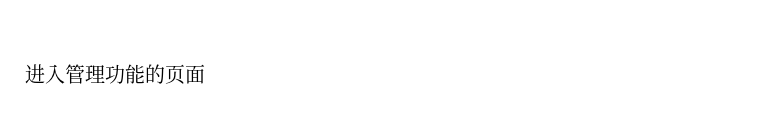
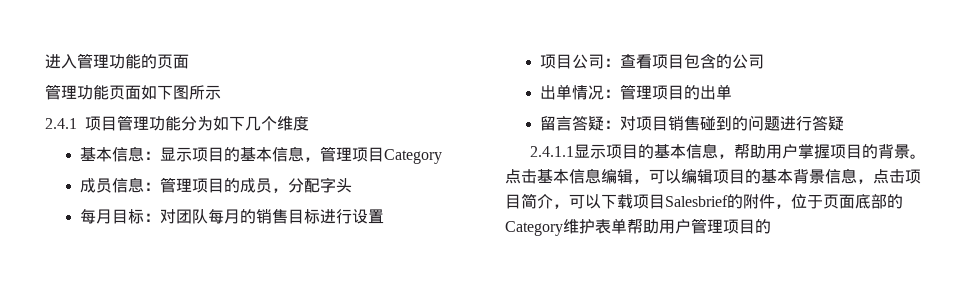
(205, 74) none -> [45,84,221,100] [45,115,309,131] [80,146,443,164] [80,177,353,193] [80,208,385,224] [540,53,765,69] [540,84,733,100] [540,115,845,131] [529,143,926,159] [505,168,921,184] [505,193,903,209] [505,218,771,236] // 管理功能页面如下图所示 // 2.4.1项目管理功能分为如下几个维度 // 基本信息：显示项目的基本信息，管理项目Category // 成员信息：管理项目的成员，分配字头 // 每月目标：对团队每月的销售目标进行设置 // 项目公司：查看项目包含的公司 // 出单情况：管理项目的出单 // 留言答疑：对项目销售碰到的问题进行答疑 // 2.4.1.1显示项目的基本信息，帮助用户掌握项目的背景。点击基本信息编辑，可以编辑项目的基本背景信息，点击项目简介，可以下载项目Salesbrief的附件，位于页面底部的Category维护表单帮助用户管理项目的

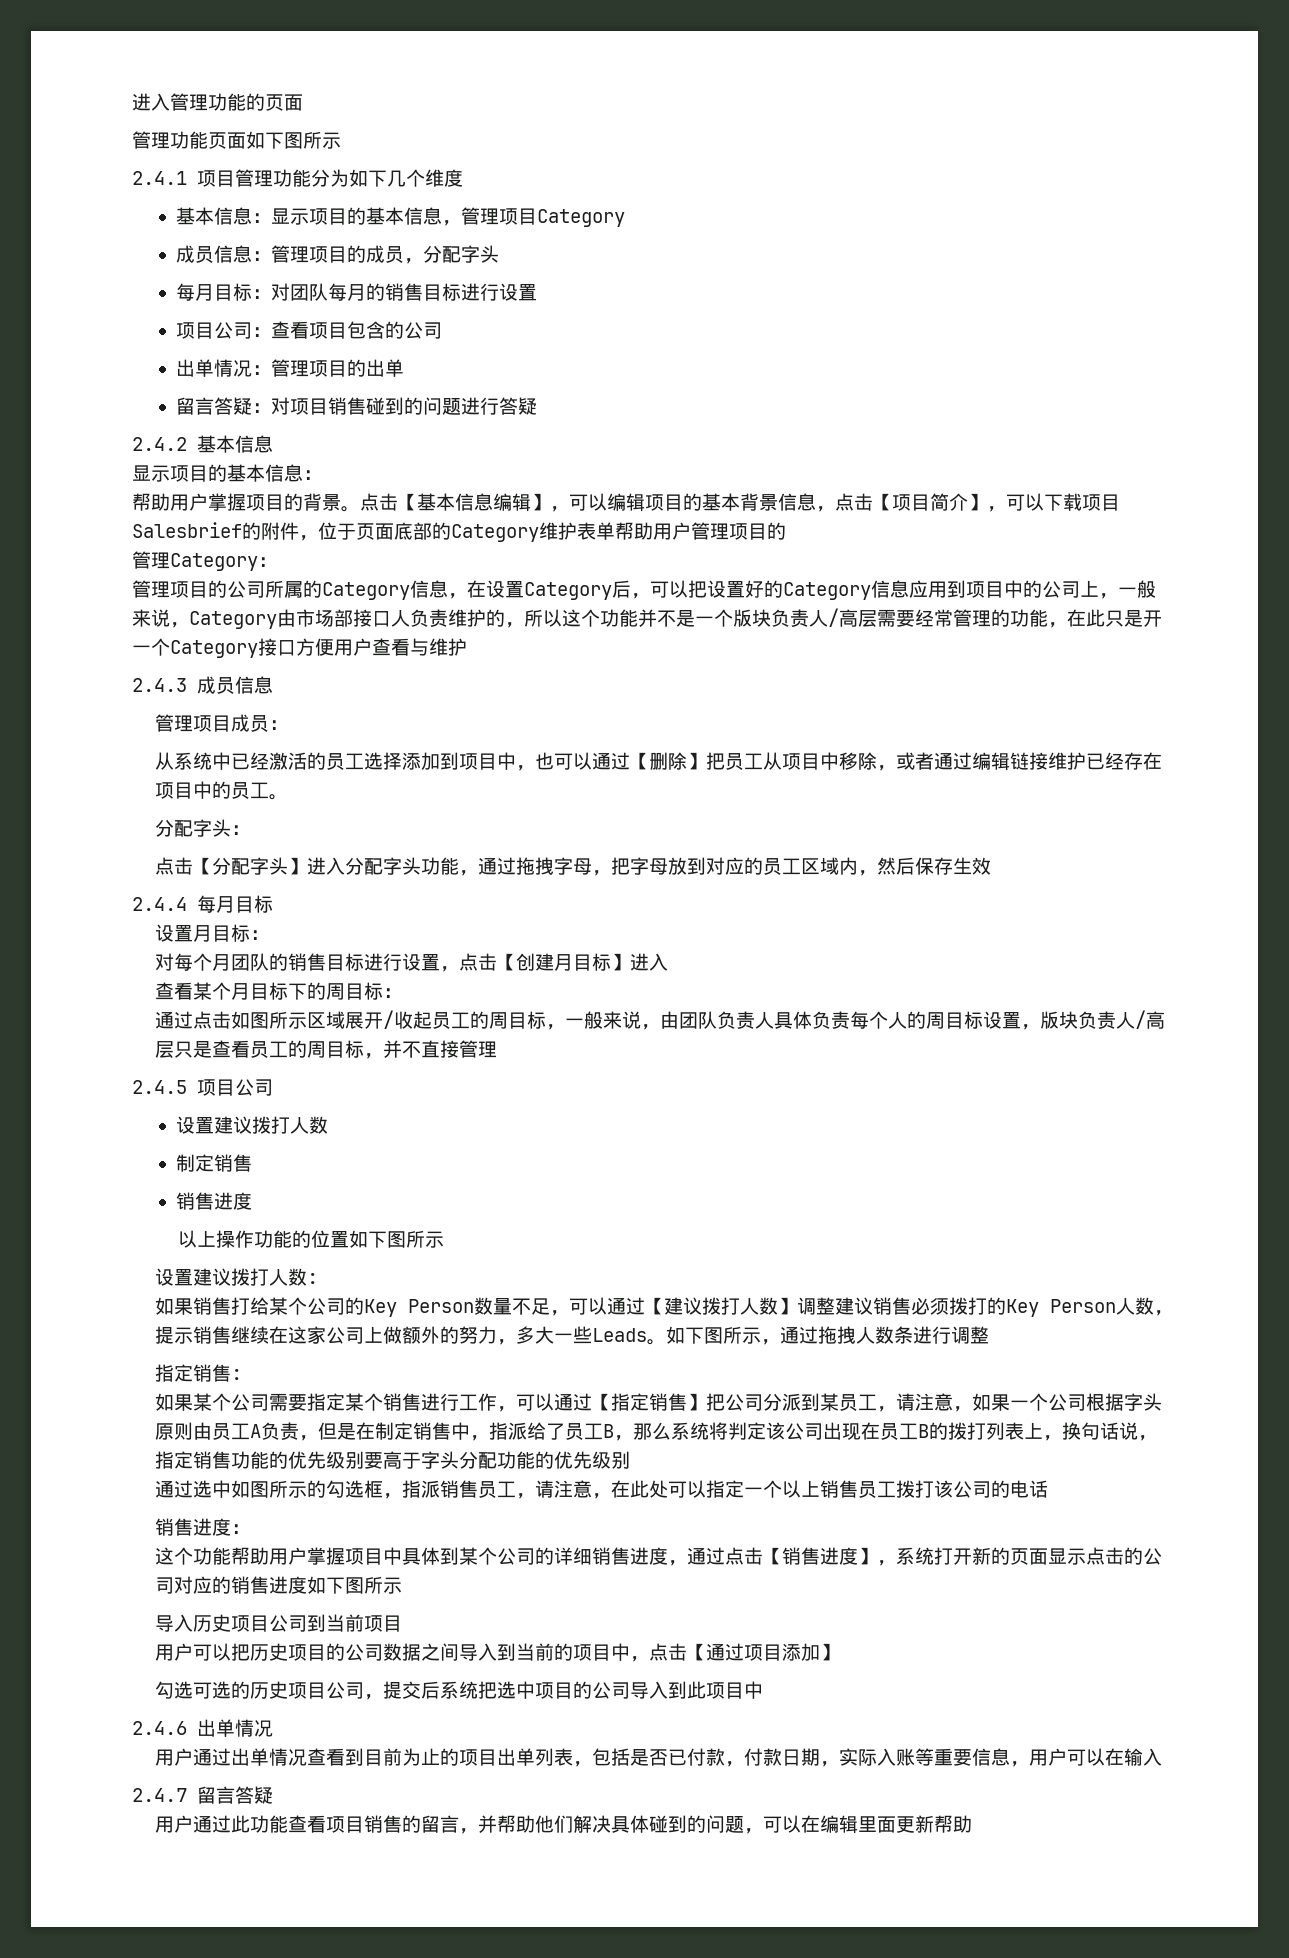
[529,143,734,159] 2.4.1.1显示项目的基本信息， -> [132,435,273,453] [132,464,322,482] 2.4.2基本信息 // 显示项目的基本信息： //
(537, 176) none -> [398,493,417,511] 【
(633, 176) none -> [531,493,550,511] 】
(905, 176) none -> [873,493,892,511] 【
(553, 201) none -> [968,493,987,511] 】
(771, 226) none -> [132,551,277,571] [132,580,1156,600] [132,608,1162,629] [132,638,467,658] [132,676,273,694] [155,714,289,732] [155,752,1163,771] [155,781,289,800] [155,819,251,837] [155,857,992,876] [132,895,273,913] [155,924,270,942] [155,953,669,972] [155,982,403,1000] [155,1010,1166,1030] [155,1040,498,1059] [132,1079,273,1096] [176,1116,329,1134] [176,1154,253,1172] [176,1192,253,1210] [178,1230,445,1248] [155,1268,319,1286] [155,1297,1174,1317] [155,1326,990,1345] [155,1364,243,1382] [155,1393,1163,1412] [155,1422,1158,1441] [155,1451,631,1469] [155,1480,1049,1499] [155,1518,251,1536] [155,1547,1163,1566] [155,1576,403,1594] [155,1614,403,1632] [155,1643,840,1662] [155,1681,764,1700] [132,1719,273,1737] [155,1748,1163,1767] [132,1786,273,1804] [155,1815,973,1834] // 管理Category： // 管理项目的公司所属的Category信息，在设置Category后，可以把设置好的Category信息应用到项目中的公司上，一般来说，Category由市场部接口人负责维护的，所以这个功能并不是一个版块负责人/高层需要经常管理的功能，在此只是开一个Category接口方便用户查看与维护 // 2.4.3成员信息 // 管理项目成员： // 从系统中已经激活的员工选择添加到项目中，也可以通过【删除】把员工从项目中移除，或者通过编辑链接维护已经存在项目中的员工。 // 分配字头： // 点击【分配字头】进入分配字头功能，通过拖拽字母，把字母放到对应的员工区域内，然后保存生效 // 2.4.4每月目标 // 设置月目标： // 对每个月团队的销售目标进行设置，点击【创建月目标】进入 // 查看某个月目标下的周目标： // 通过点击如图所示区域展开/收起员工的周目标，一般来说，由团队负责人具体负责每个人的周目标设置，版块负责人/高层只是查看员工的周目标，并不直接管理 // 2.4.5项目公司 // 设置建议拨打人数 // 制定销售 // 销售进度 // 以上操作功能的位置如下图所示 // 设置建议拨打人数: // 如果销售打给某个公司的Key Person数量不足，可以通过【建议拨打人数】调整建议销售必须拨打的Key Person人数，提示销售继续在这家公司上做额外的努力，多大一些Leads。如下图所示，通过拖拽人数条进行调整 // 指定销售: // 如果某个公司需要指定某个销售进行工作，可以通过【指定销售】把公司分派到某员工，请注意，如果一个公司根据字头原则由员工A负责，但是在制定销售中，指派给了员工B，那么系统将判定该公司出现在员工B的拨打列表上，换句话说，指定销售功能的优先级别要高于字头分配功能的优先级别 // 通过选中如图所示的勾选框，指派销售员工，请注意，在此处可以指定一个以上销售员工拨打该公司的电话 // 销售进度： // 这个功能帮助用户掌握项目中具体到某个公司的详细销售进度，通过点击【销售进度】，系统打开新的页面显示点击的公司对应的销售进度如下图所示 // 导入历史项目公司到当前项目 // 用户可以把历史项目的公司数据之间导入到当前的项目中，点击【通过项目添加】 // 勾选可选的历史项目公司，提交后系统把选中项目的公司导入到此项目中 // 2.4.6出单情况 // 用户通过出单情况查看到目前为止的项目出单列表，包括是否已付款，付款日期，实际入账等重要信息，用户可以在输入 // 2.4.7留言答疑 // 用户通过此功能查看项目销售的留言，并帮助他们解决具体碰到的问题，可以在编辑里面更新帮助

